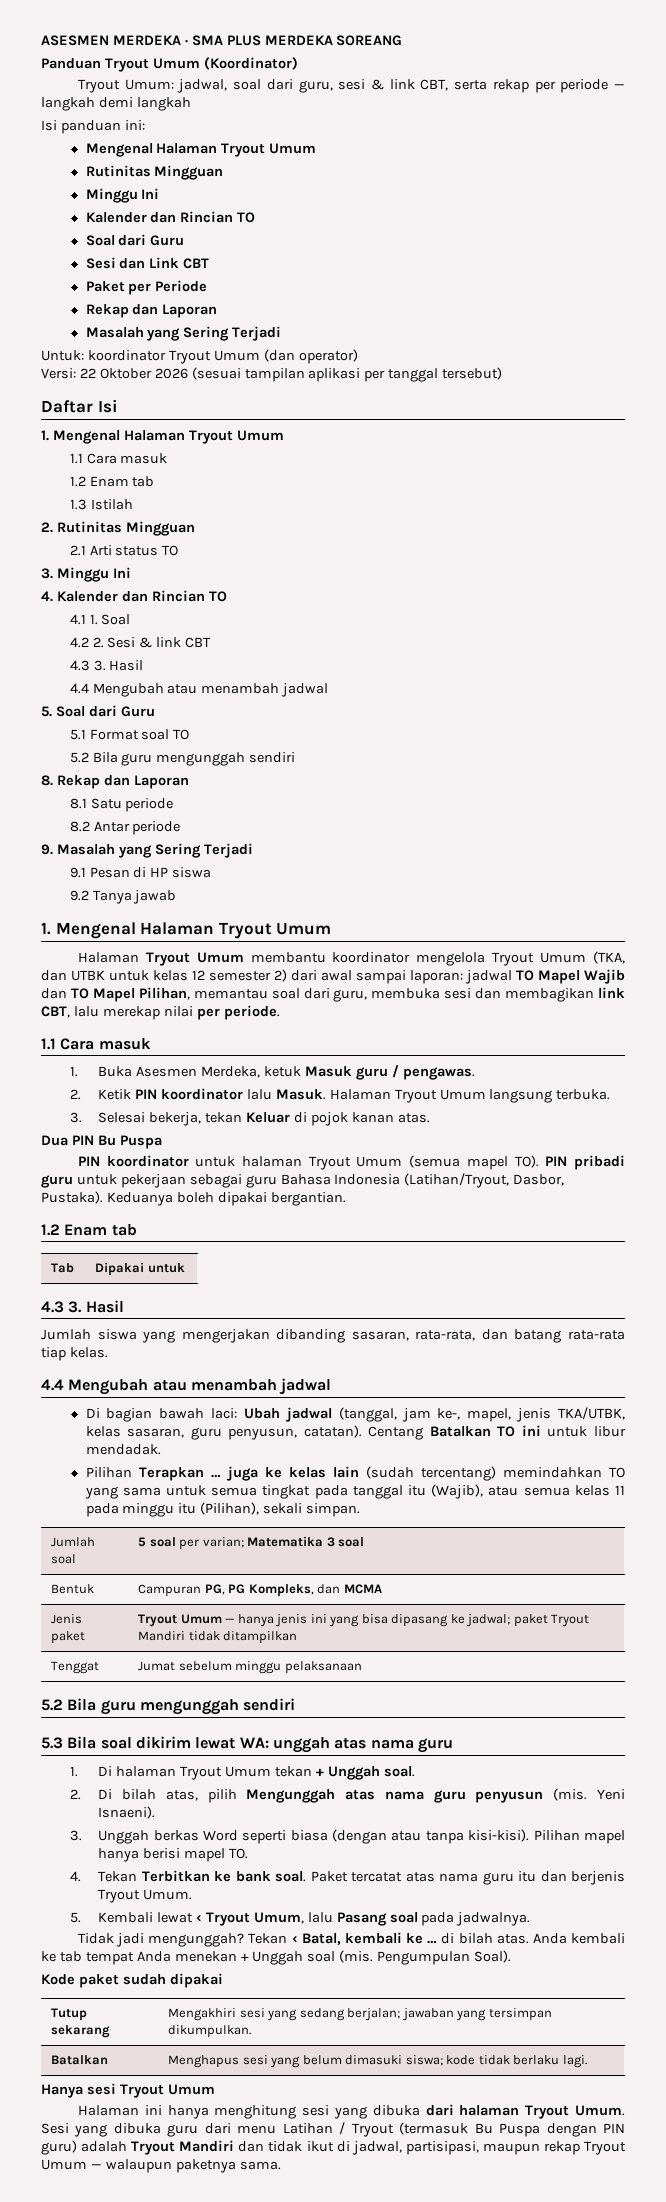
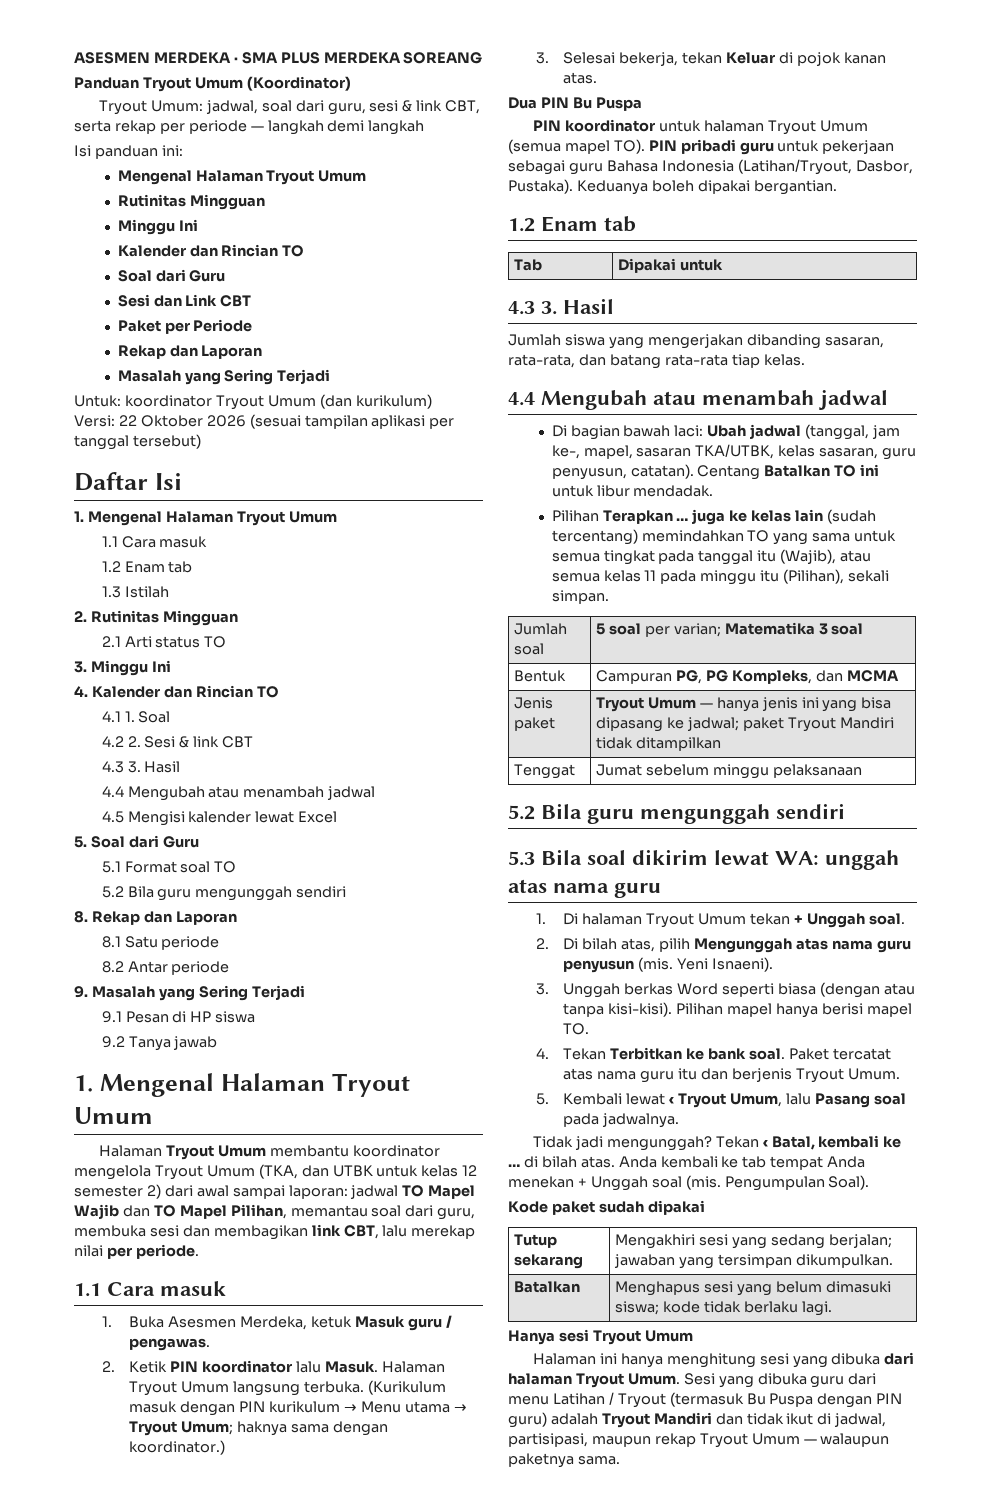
[298,349,358,364] operator) -> [355,394,432,409] kurikulum)
(329, 690) none -> [101,811,338,826] // 4.5 Mengisi kalender lewat Excel
(611, 1094) none -> [367,1380,446,1395] [129,1401,467,1416] [129,1421,388,1436] [129,1440,226,1455] (Kurikulum masuk dengan PIN kurikulum → Menu utama → Tryout Umum; haknya sama dengan koordinator.)
[516,1408,552,1422] jenis -> [636,448,692,457] sasaran

